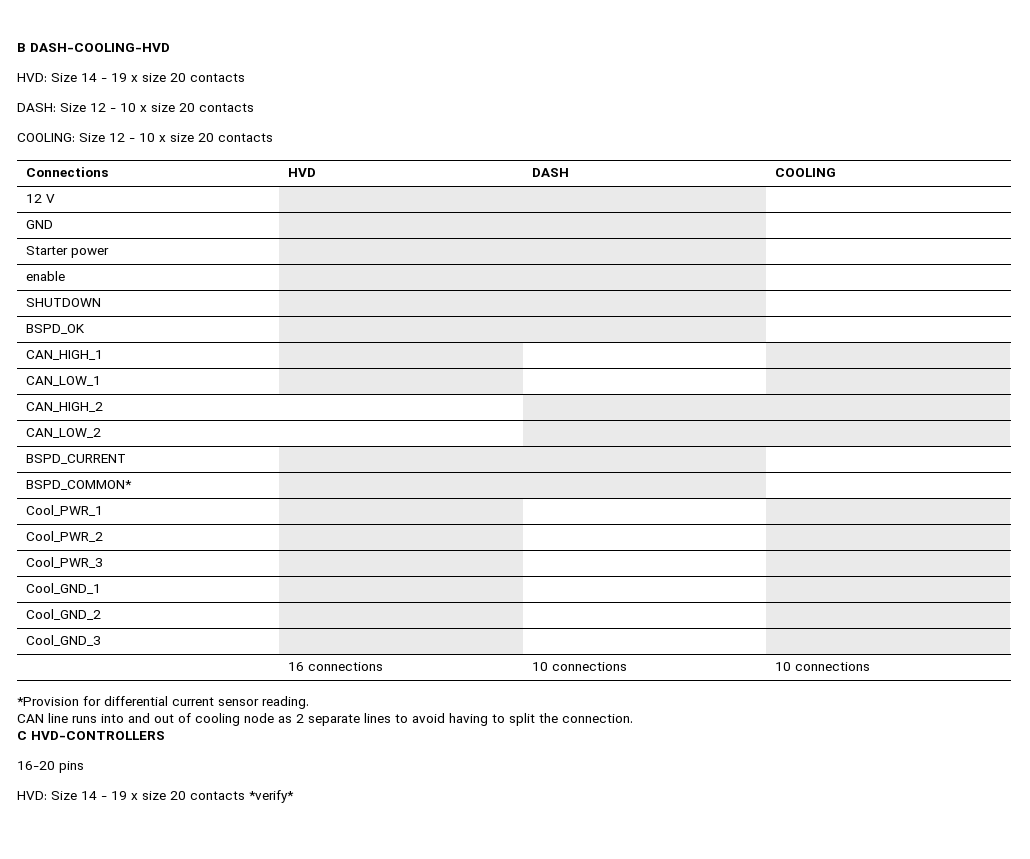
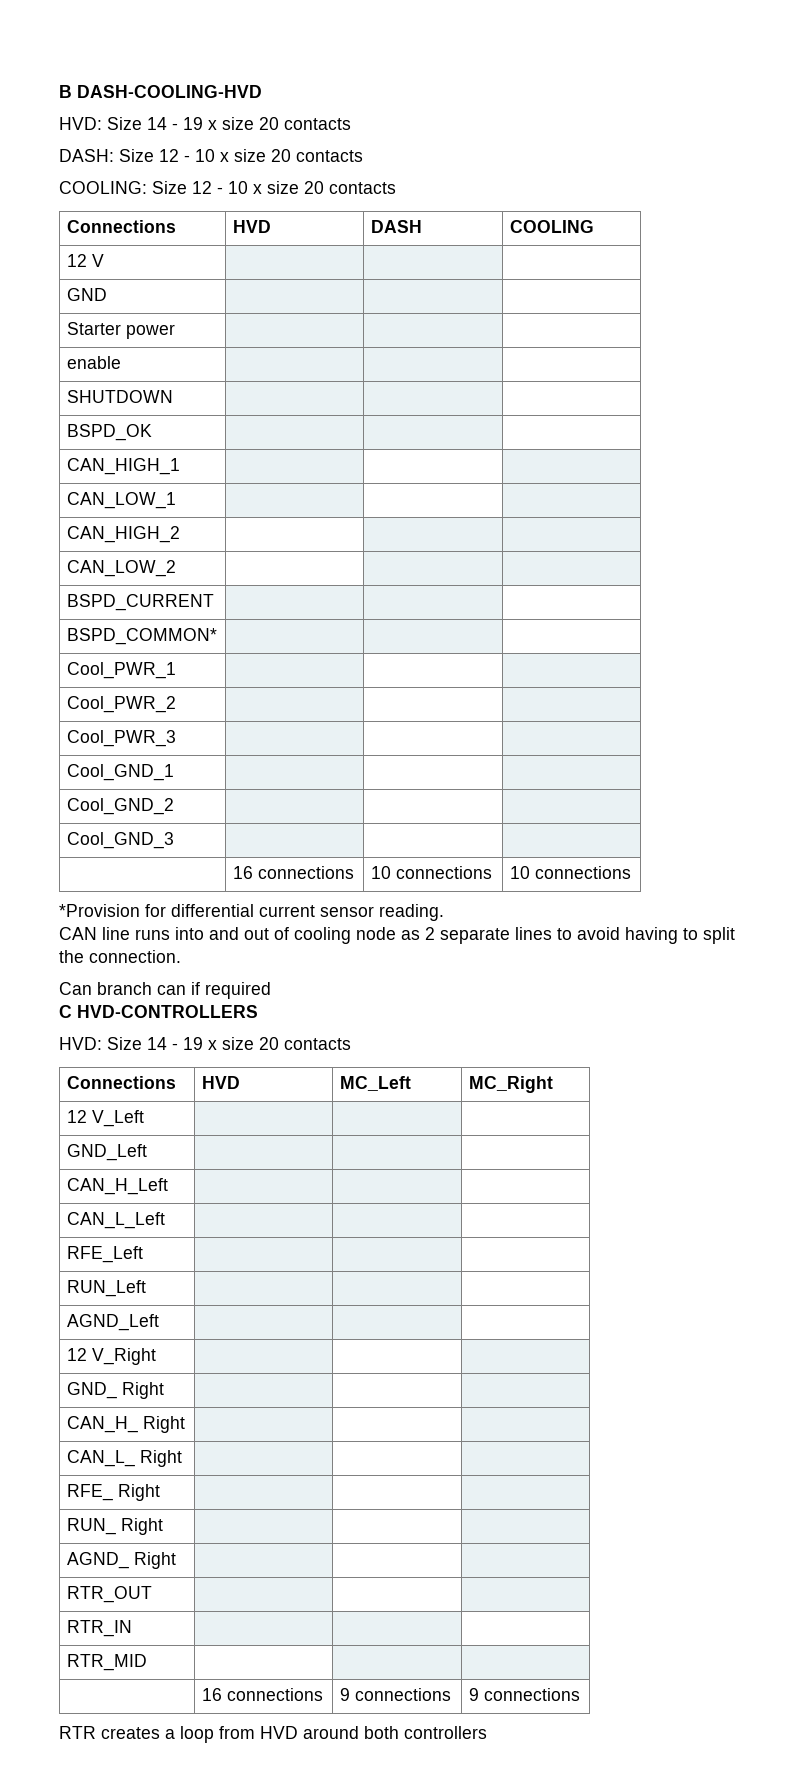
(633, 718) none -> [59,982,271,999] // Can branch can if required
[17,761,84,773] [17,790,294,803] // 16-20 pins // HVD: Size 14 - 19 x size 20 contacts *verify* -> [59,1037,351,1050] [66,1076,176,1089] [201,1076,240,1089] [339,1076,411,1091] [468,1076,553,1093] [66,1110,144,1127] [66,1144,147,1161] [66,1178,168,1195] [66,1212,165,1229] [66,1246,143,1263] [66,1280,146,1297] [66,1314,159,1331] [66,1348,156,1365] [66,1382,164,1399] [66,1416,185,1433] [66,1450,182,1467] [66,1484,160,1501] [66,1518,163,1535] [66,1552,176,1569] [66,1586,152,1603] [66,1620,132,1637] [66,1654,147,1671] [201,1688,323,1701] [339,1688,451,1701] [468,1688,580,1701] [59,1726,487,1743] // HVD: Size 14 - 19 x size 20 contacts // Connections | HVD | MC_Left | MC_Right // 12 V_Left | | | // GND_Left | | | // CAN_H_Left | | | // CAN_L_Left | | | // RFE_Left | | | // RUN_Left | | | // AGND_Left | | | // 12 V_Right | | | // GND_ Right | | | // CAN_H_ Right | | | // CAN_L_ Right | | | // RFE_ Right | | | // RUN_ Right | | | // AGND_ Right | | | // RTR_OUT | | | // RTR_IN | | | // RTR_MID | | | // | 16 connections | 9 connections | 9 connections // RTR creates a loop from HVD around both controllers

